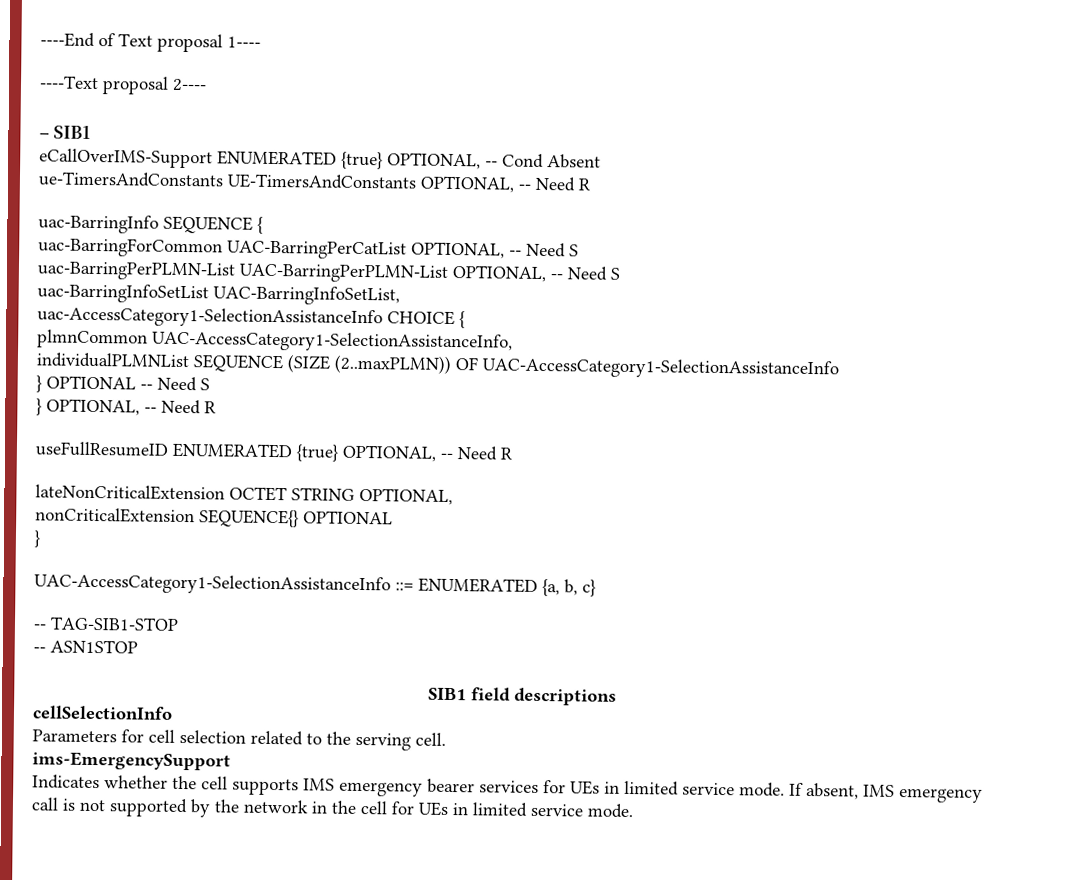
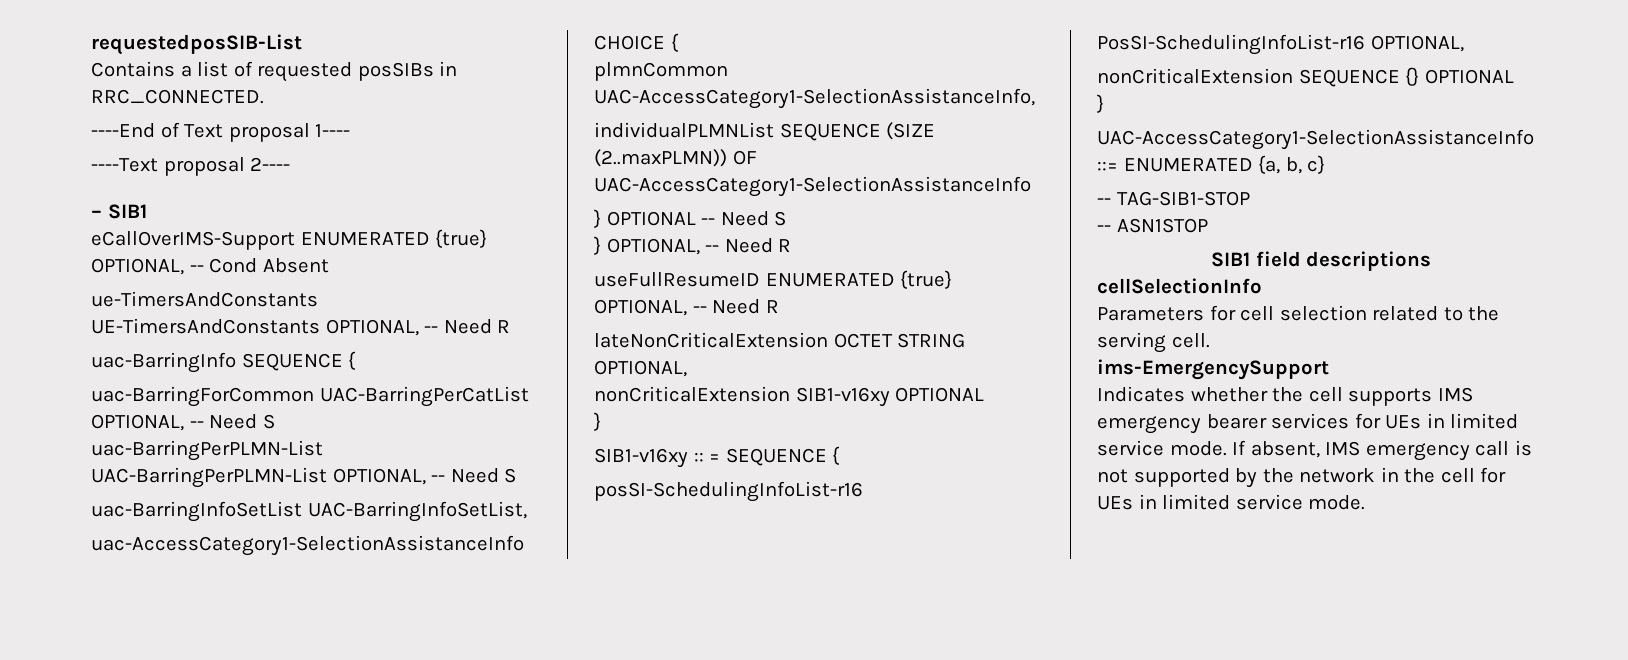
(40, 39) none -> [91,34,302,55] [91,61,458,82] [91,89,264,104] requestedposSIB-List // Contains a list of requested posSIBs in RRC_CONNECTED. //
[199,509,299,528] SEQUENCE{} -> [795,387,985,407] [594,412,601,431] [594,446,840,468] [594,481,863,502] [1097,34,1464,55] [1097,67,1420,87] SIB1-v16xy OPTIONAL // } // SIB1-v16xy :: = SEQUENCE { // posSI-SchedulingInfoList-r16 PosSI-SchedulingInfoList-r16 OPTIONAL, // nonCriticalExtension SEQUENCE {}

